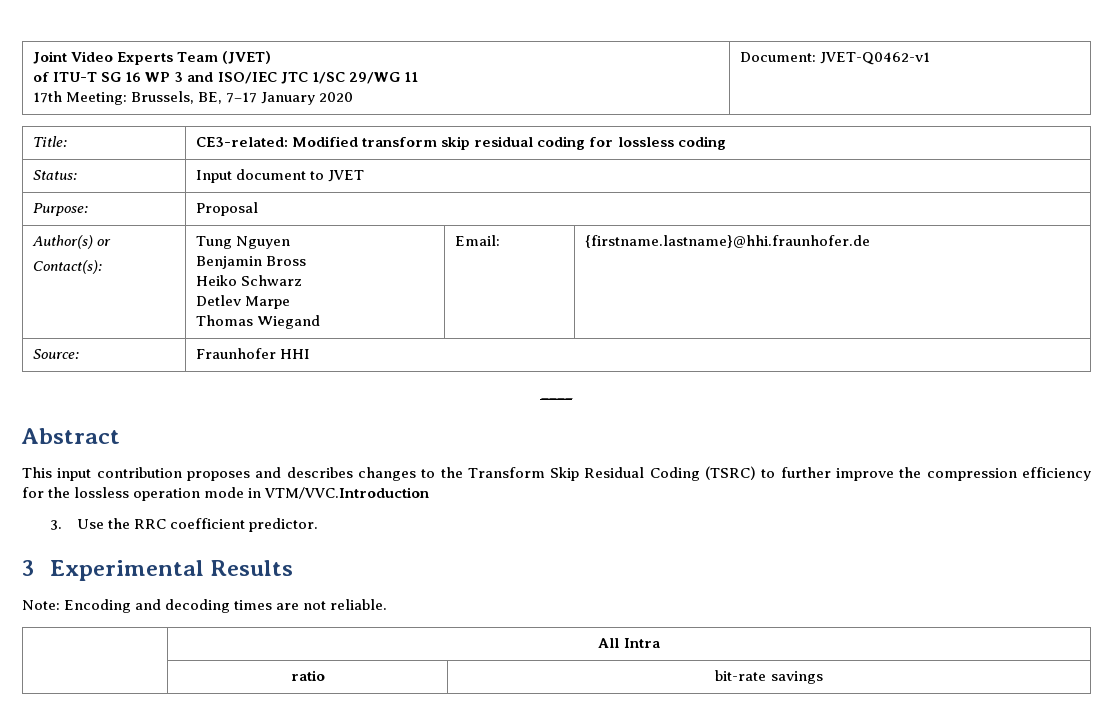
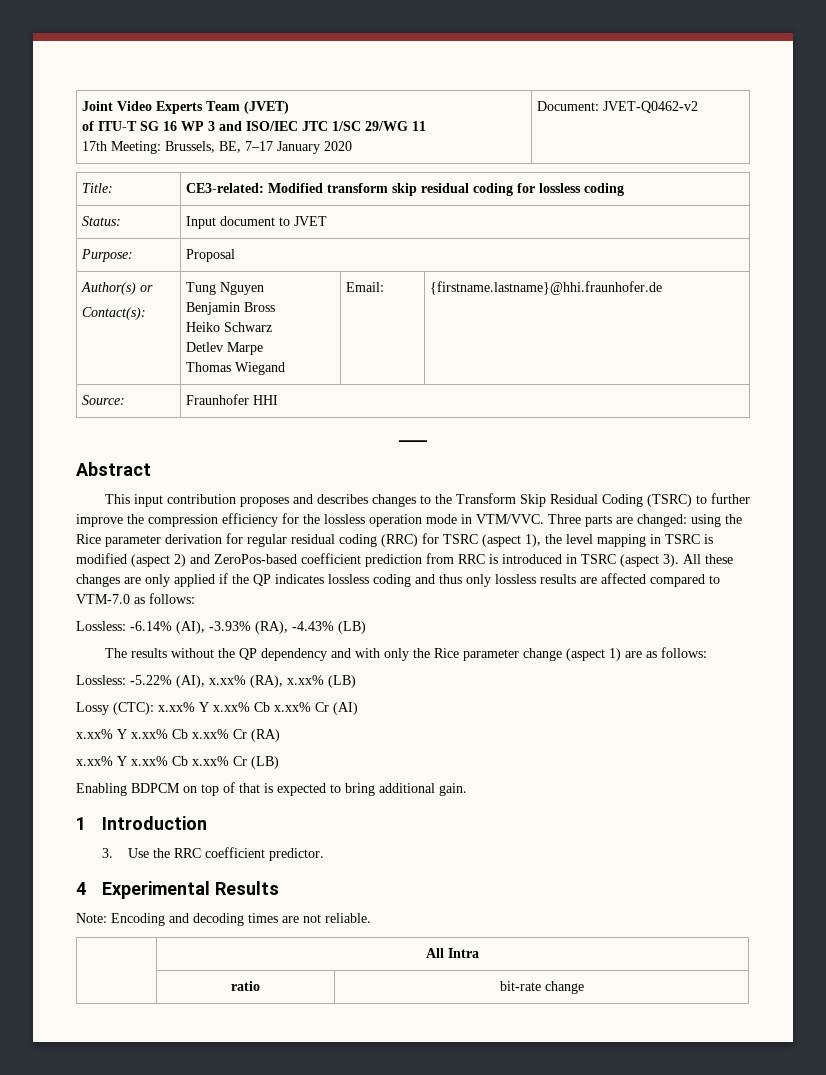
[820,52,931,65] JVET-Q0462-v1 -> [603,101,699,113] JVET-Q0462-v2
[264,487,430,499] VTM/VVC.Introduction -> [476,514,742,527] [76,533,713,547] [76,553,733,567] [76,573,720,587] [76,593,195,604] [76,621,366,634] [104,647,707,661] [76,675,356,688] [76,702,358,715] [76,729,280,742] [76,756,279,769] [76,782,467,796] [76,816,208,830] VTM/VVC. Three parts are changed: using the Rice parameter derivation for regular residual coding (RRC) for TSRC (aspect 1), the level mapping in TSRC is modified (aspect 2) and ZeroPos-based coefficient prediction from RRC is introduced in TSRC (aspect 3). All these changes are only applied if the QP indicates lossless coding and thus only lossless results are affected compared to VTM-7.0 as follows: // Lossless: -6.14% (AI), -3.93% (RA), -4.43% (LB) // The results without the QP dependency and with only the Rice parameter change (aspect 1) are as follows: // Lossless: -5.22% (AI), x.xx% (RA), x.xx% (LB) // Lossy (CTC): x.xx% Y x.xx% Cb x.xx% Cr (AI) // x.xx% Y x.xx% Cb x.xx% Cr (RA) // x.xx% Y x.xx% Cb x.xx% Cr (LB) // Enabling BDPCM on top of that is expected to bring additional gain. // 1 Introduction
[22,560,34,576] 3 -> [76,882,86,895] 4
[770,671,823,684] savings -> [544,981,584,994] change

